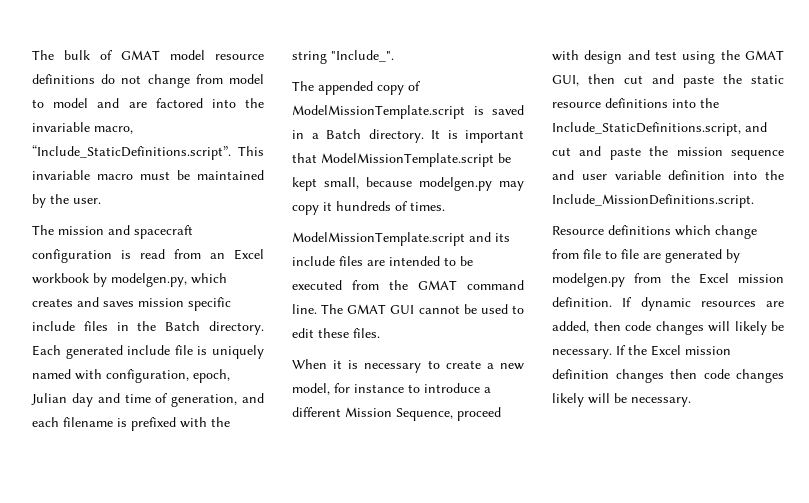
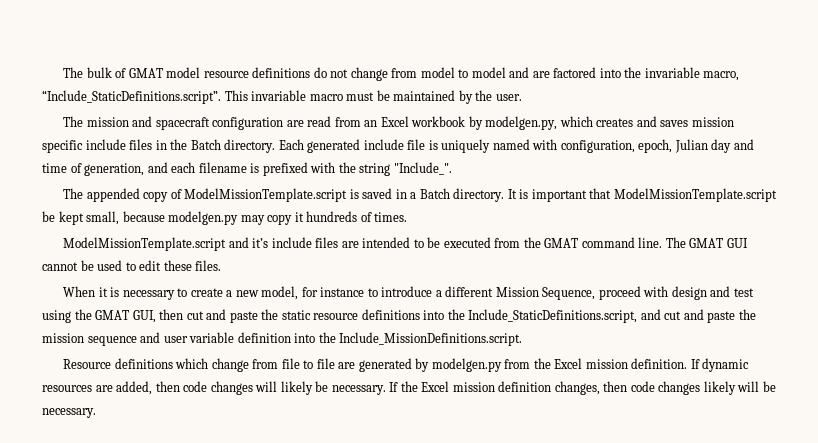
[121,250,131,259] is -> [286,120,304,127] are
[495,233,510,242] its -> [252,238,269,248] it’s
[615,369,664,383] changes -> [554,381,600,395] changes,

